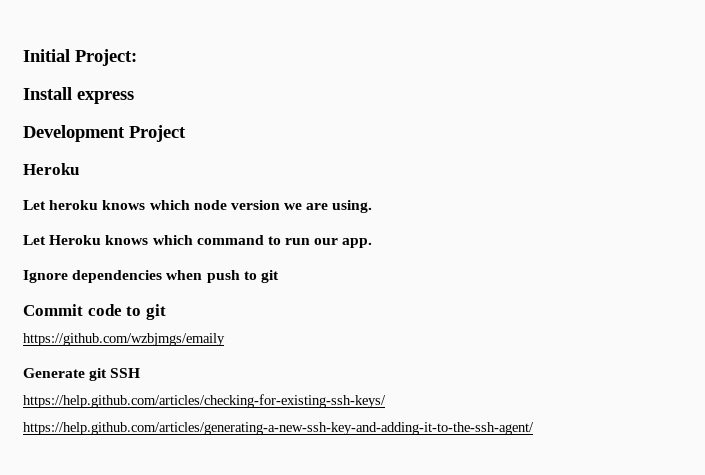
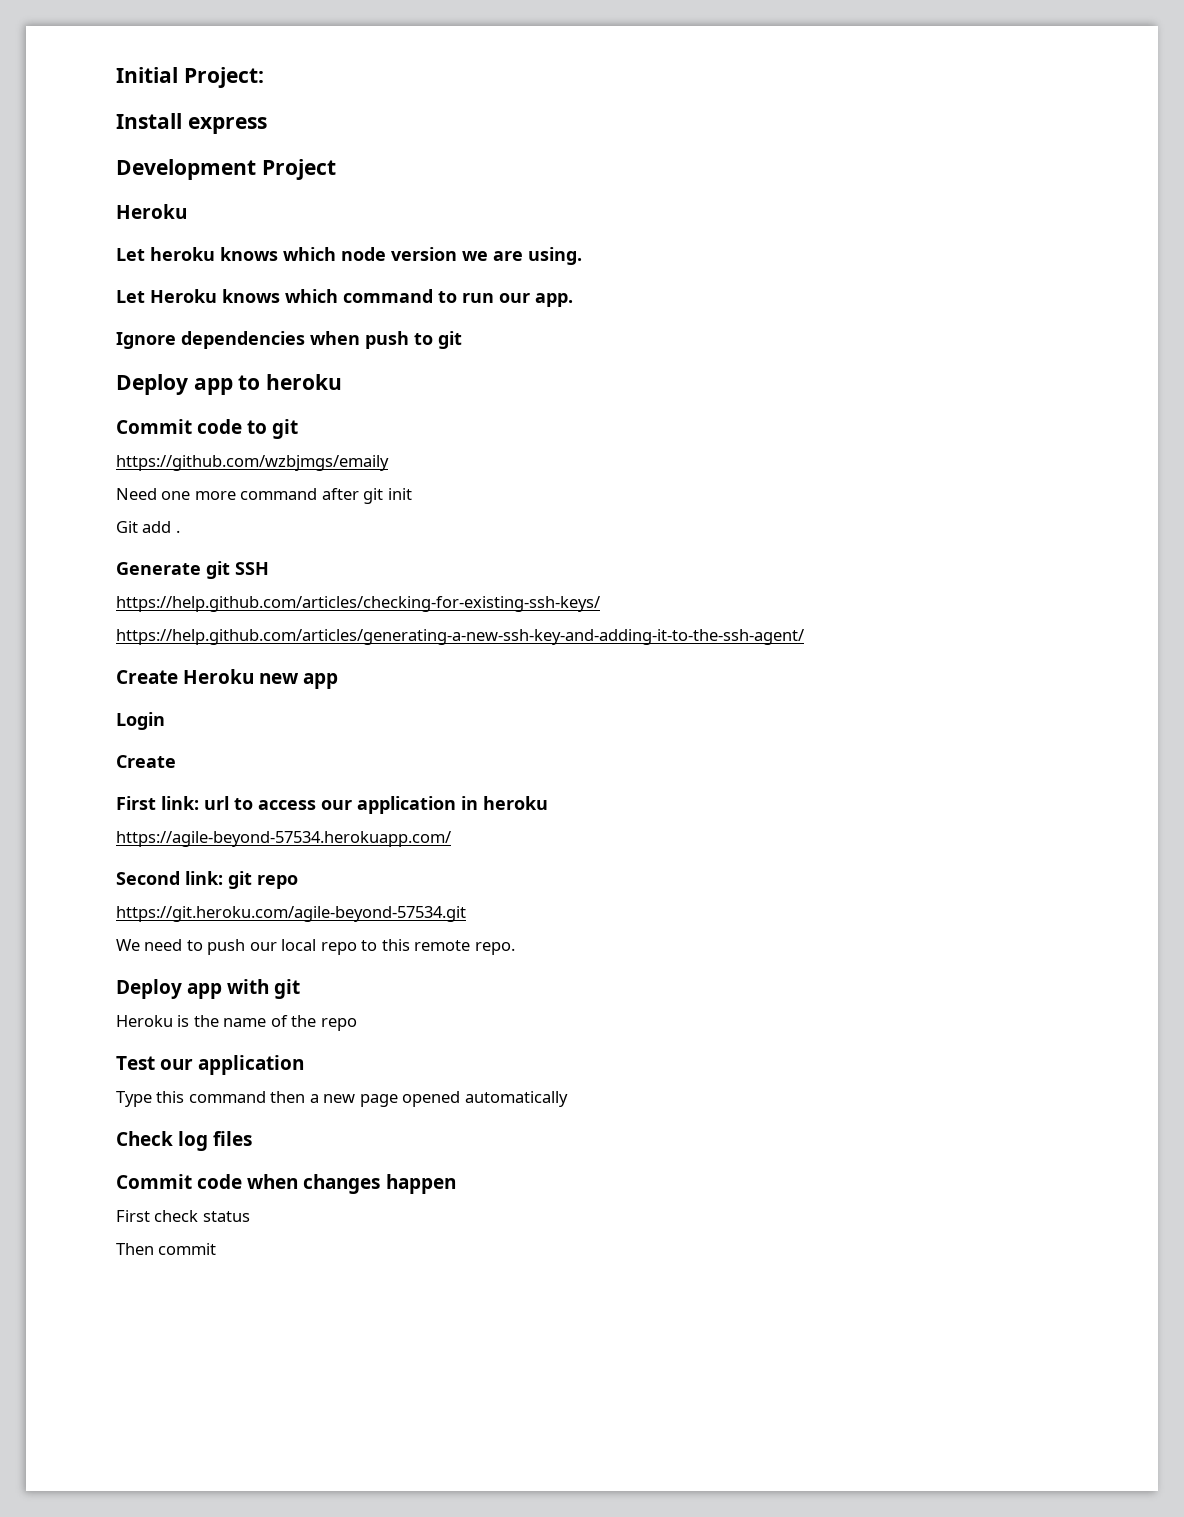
(279, 276) none -> [116,374,343,395] // Deploy app to heroku
(225, 339) none -> [116,488,412,504] [116,521,180,533] // Need one more command after git init // Git add .
(534, 428) none -> [116,669,339,689] [116,712,165,730] [116,755,176,768] [116,796,548,814] [116,831,451,847] [116,871,298,889] [116,906,466,922] [116,939,515,955] [116,979,301,999] [116,1015,357,1031] [116,1055,305,1075] [116,1091,568,1107] [116,1131,253,1151] [116,1174,456,1194] [116,1210,250,1222] [116,1243,217,1255] // Create Heroku new app // Login // Create // First link: url to access our application in heroku // https://agile-beyond-57534.herokuapp.com/ // Second link: git repo // https://git.heroku.com/agile-beyond-57534.git // We need to push our local repo to this remote repo. // Deploy app with git // Heroku is the name of the repo // Test our application // Type this command then a new page opened automatically // Check log files // Commit code when changes happen // First check status // Then commit

